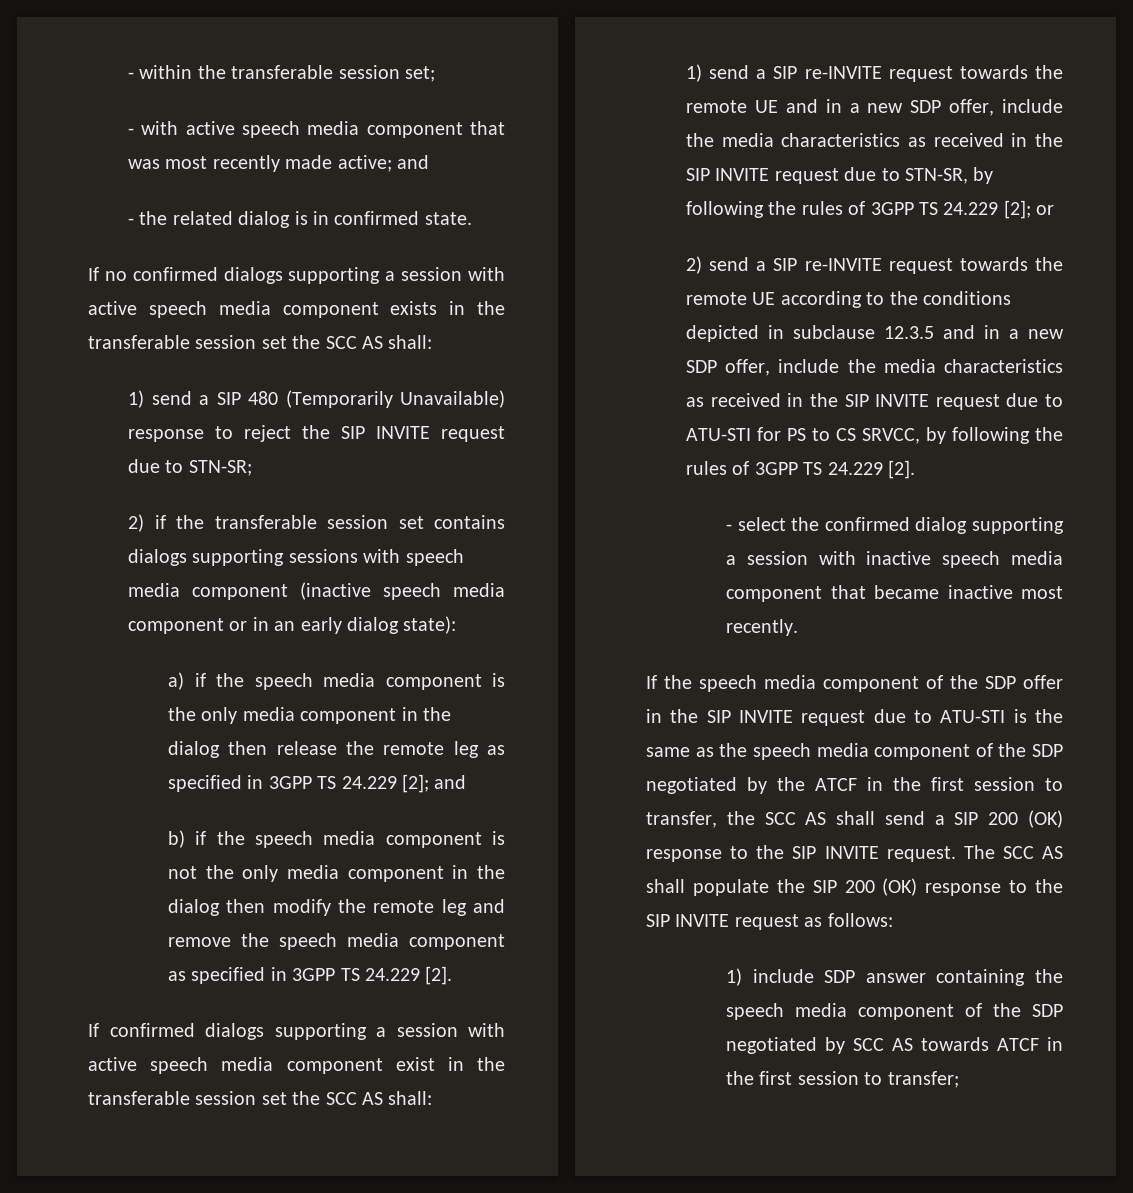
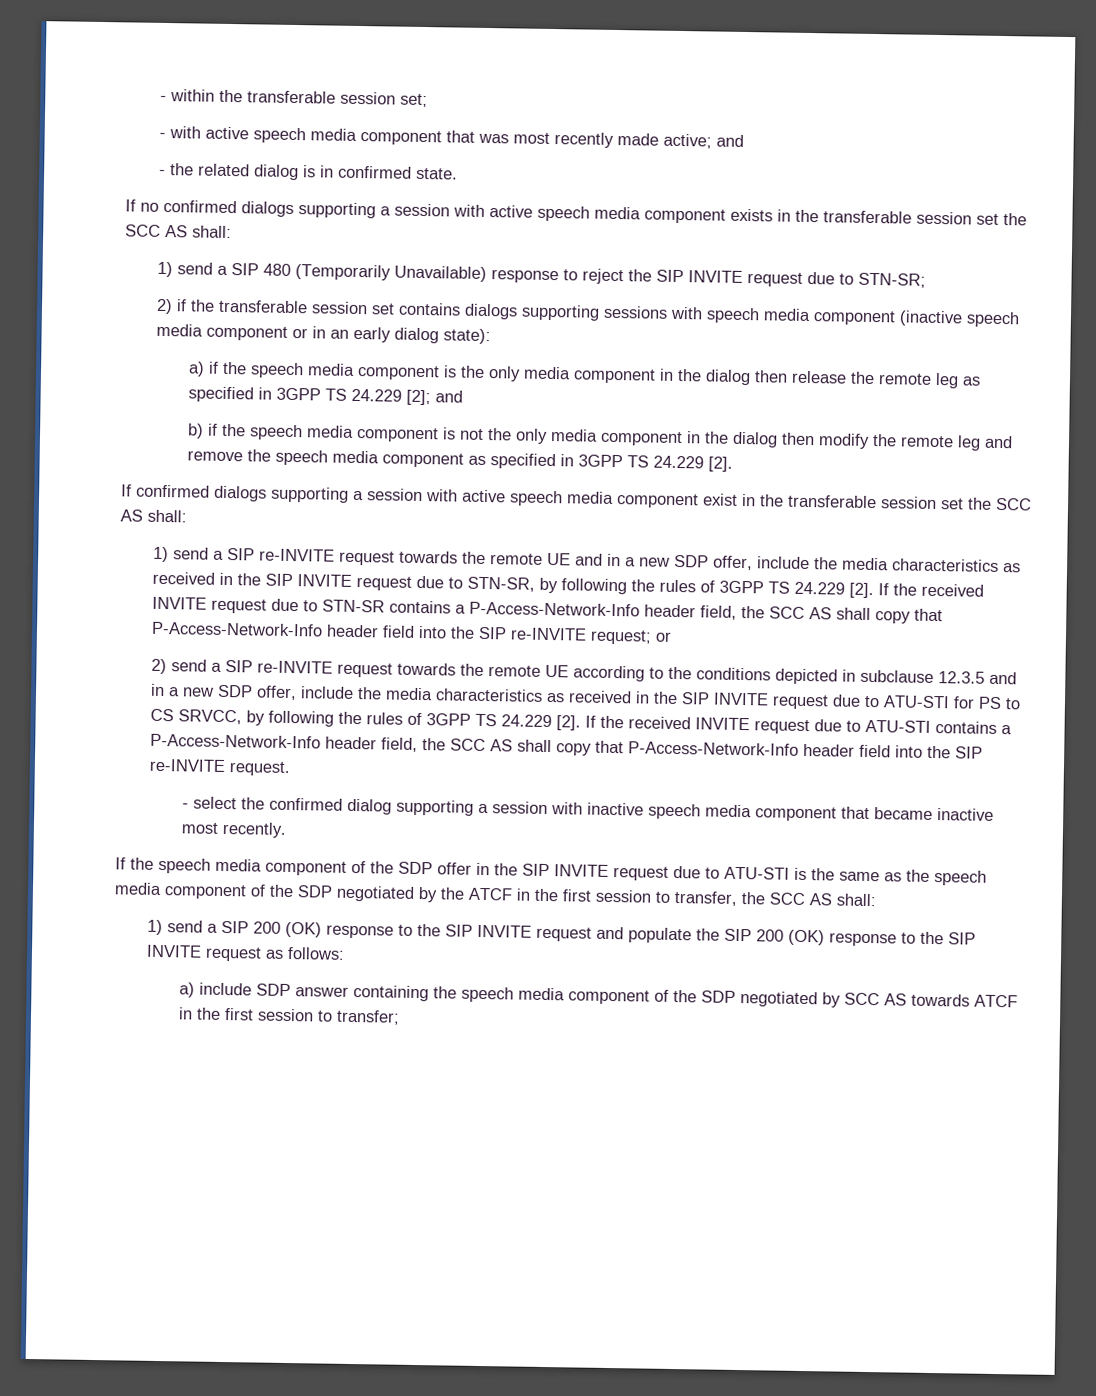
[1003,200,1031,219] [2]; -> [848,582,984,599] [151,596,943,624] [150,621,652,645] [2]. If the received INVITE request due to STN-SR contains a P-Access-Network-Info header field, the SCC AS shall copy that P-Access-Network-Info header field into the SIP re-INVITE request;
(915, 469) none -> [584,715,1012,735] [149,733,983,759] [148,758,290,776] If the received INVITE request due to ATU-STI contains a P-Access-Network-Info header field, the SCC AS shall copy that P-Access-Network-Info header field into the SIP re-INVITE request.
[836,811,876,825] shall -> [836,893,876,907] [146,919,163,936] shall: // 1)
[886,845,1063,862] [646,879,685,893] request. The SCC AS shall -> [535,926,624,942] request and
[725,968,742,986] 1) -> [178,982,195,998] a)

